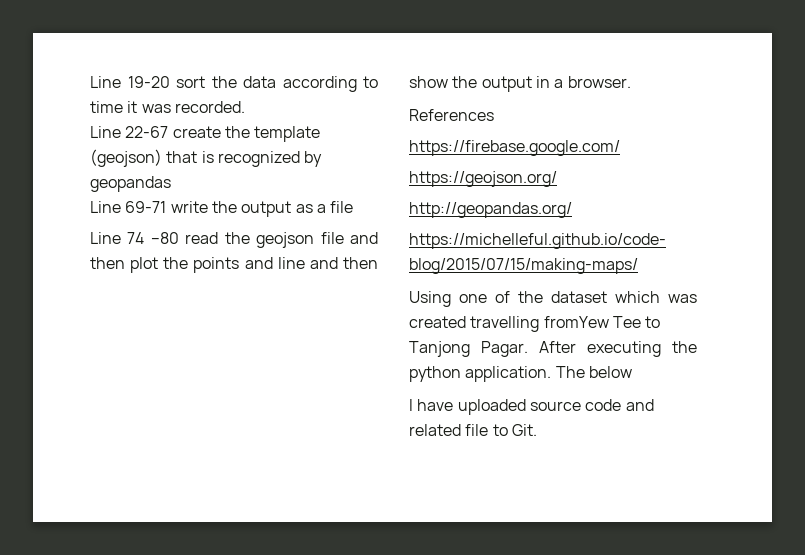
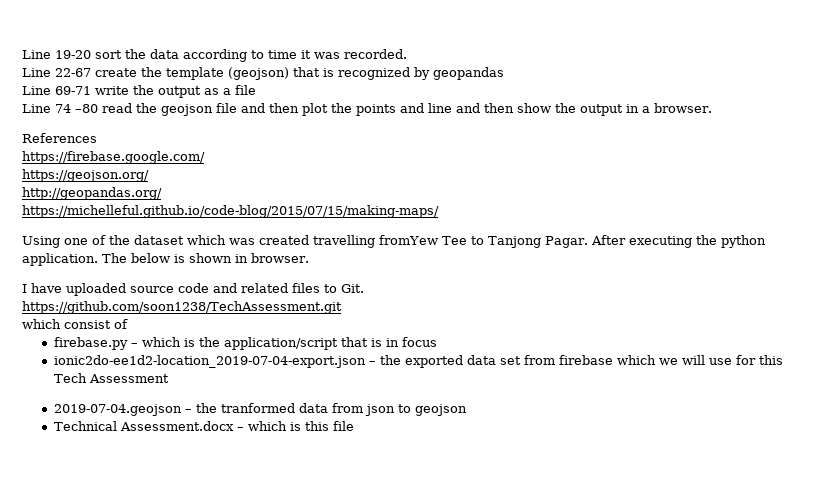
(632, 372) none -> [174,253,309,263] is shown in browser.
[465,424,489,436] file -> [292,283,320,293] files
(537, 430) none -> [22,301,342,314] [22,319,128,329] [53,337,437,350] [53,355,783,368] [53,373,169,383] [53,403,467,416] [53,421,354,431] // https://github.com/soon1238/TechAssessment.git // which consist of // firebase.py – which is the application/script that is in focus // ionic2do-ee1d2-location_2019-07-04-export.json – the exported data set from firebase which we will use for this Tech Assessment // 2019-07-04.geojson – the tranformed data from json to geojson // Technical Assessment.docx – which is this file

